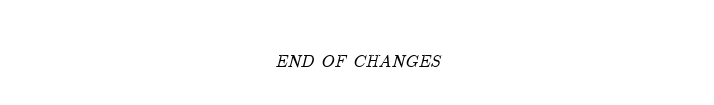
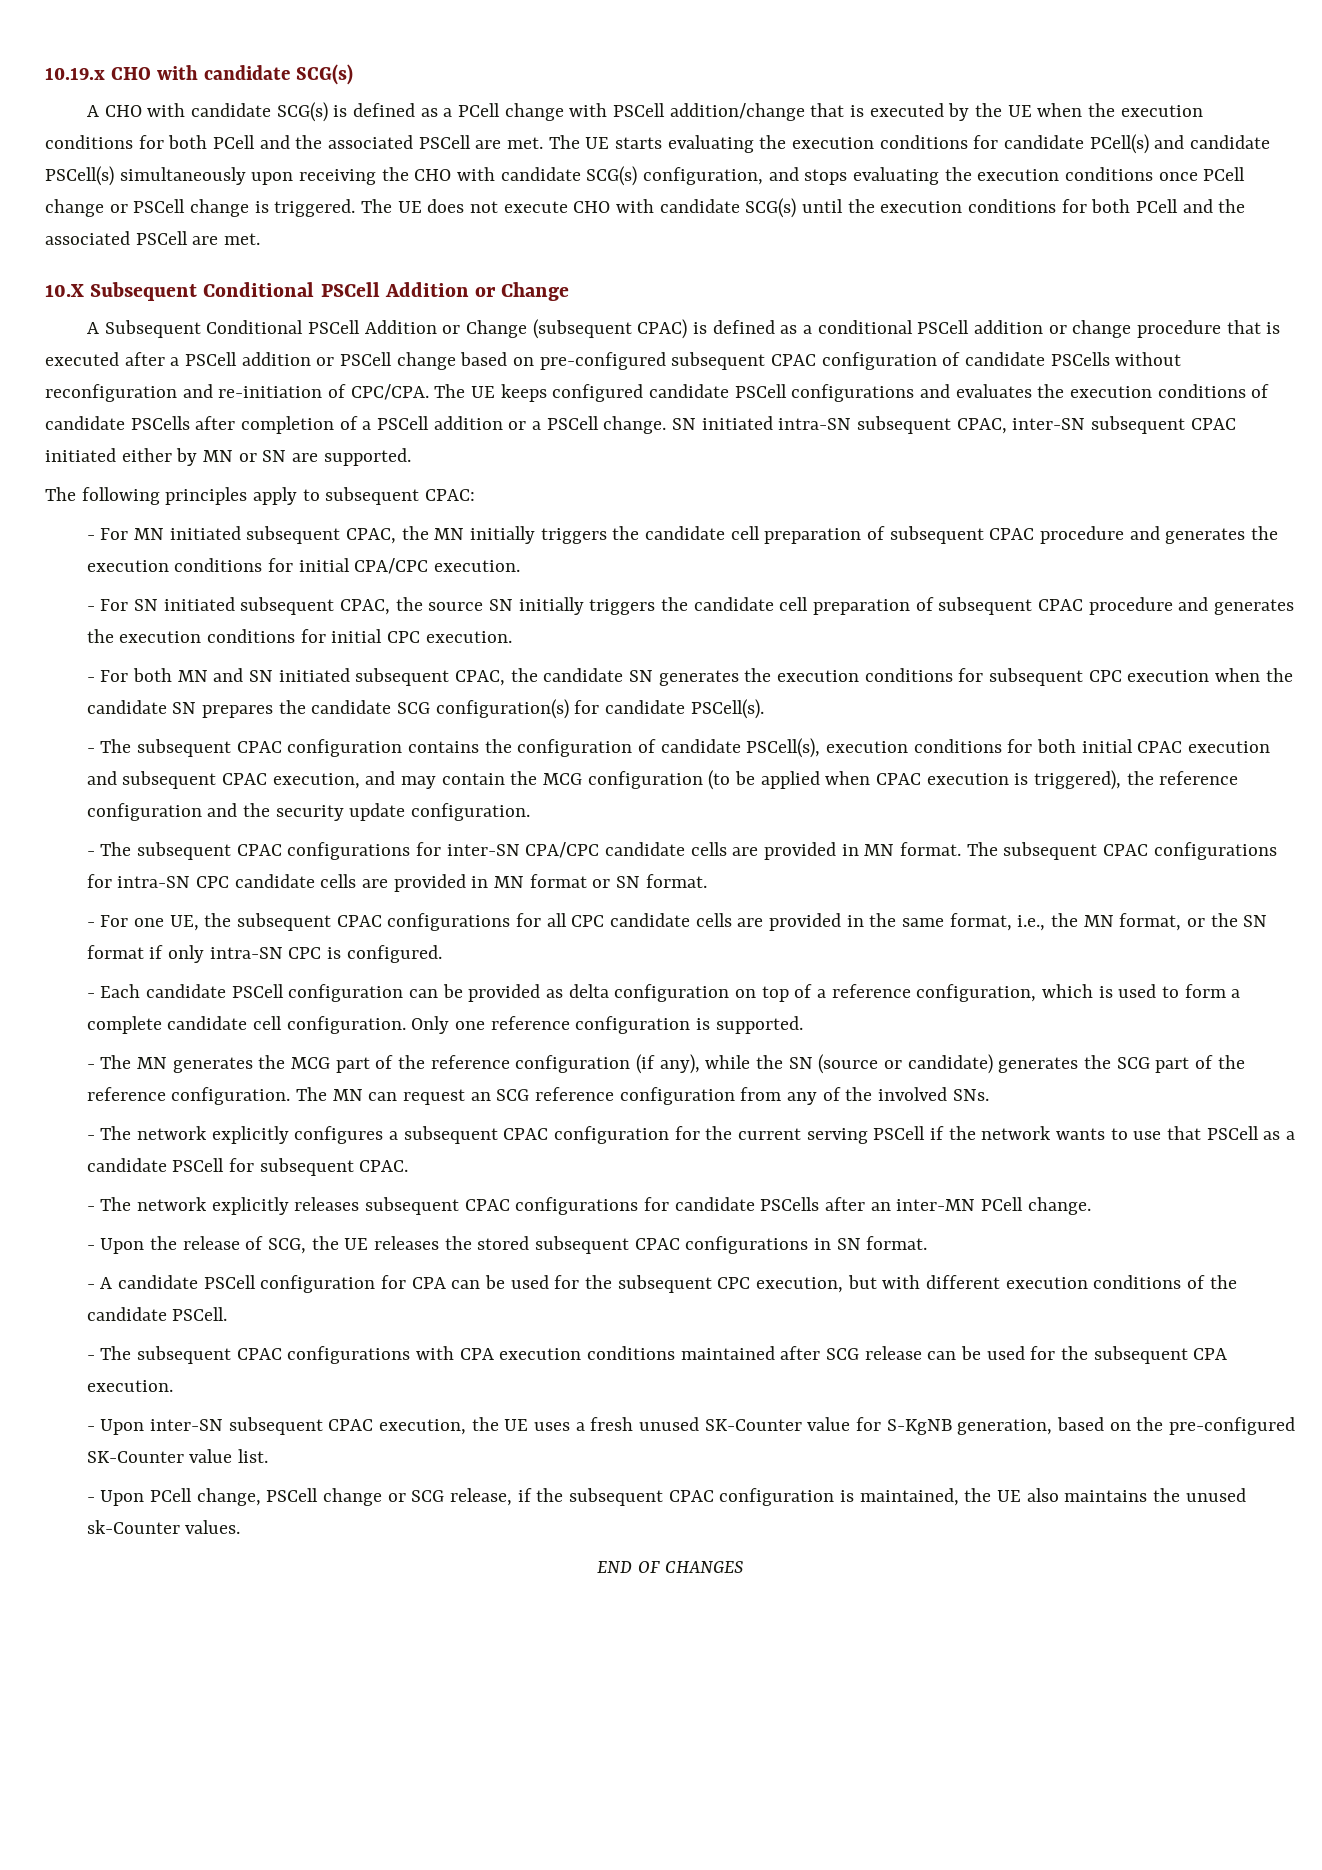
(274, 61) none -> [45,64,353,85] [86,102,1203,122] [45,134,1271,154] [45,166,1246,186] [45,198,1246,218] [45,231,261,245] [45,282,570,301] [86,319,1281,339] [45,352,1182,370] [45,384,1270,402] [45,416,1236,434] [45,448,411,466] [45,487,476,505] [86,526,1278,544] [86,558,520,574] [86,597,1294,615] [86,629,512,643] [86,668,1293,686] [86,699,764,719] [86,738,1270,758] [86,770,1239,790] [86,803,530,821] [86,842,1277,860] [86,874,707,892] [86,913,1268,931] [86,945,442,963] [86,984,1241,1002] [86,1016,803,1034] [86,1054,1245,1074] [86,1087,989,1105] [86,1126,1295,1144] [86,1158,409,1176] [86,1197,1091,1215] [86,1236,928,1254] [86,1275,1237,1293] [86,1307,228,1321] [86,1346,1228,1364] [86,1380,173,1392] [86,1417,1295,1435] [86,1449,268,1463] [86,1488,1246,1506] [86,1520,241,1534] 10.19.x CHO with candidate SCG(s) // A CHO with candidate SCG(s) is defined as a PCell change with PSCell addition/change that is executed by the UE when the execution conditions for both PCell and the associated PSCell are met. The UE starts evaluating the execution conditions for candidate PCell(s) and candidate PSCell(s) simultaneously upon receiving the CHO with candidate SCG(s) configuration, and stops evaluating the execution conditions once PCell change or PSCell change is triggered. The UE does not execute CHO with candidate SCG(s) until the execution conditions for both PCell and the associated PSCell are met. // 10.X Subsequent Conditional PSCell Addition or Change // A Subsequent Conditional PSCell Addition or Change (subsequent CPAC) is defined as a conditional PSCell addition or change procedure that is executed after a PSCell addition or PSCell change based on pre-configured subsequent CPAC configuration of candidate PSCells without reconfiguration and re-initiation of CPC/CPA. The UE keeps configured candidate PSCell configurations and evaluates the execution conditions of candidate PSCells after completion of a PSCell addition or a PSCell change. SN initiated intra-SN subsequent CPAC, inter-SN subsequent CPAC initiated either by MN or SN are supported. // The following principles apply to subsequent CPAC: // - For MN initiated subsequent CPAC, the MN initially triggers the candidate cell preparation of subsequent CPAC procedure and generates the execution conditions for initial CPA/CPC execution. // - For SN initiated subsequent CPAC, the source SN initially triggers the candidate cell preparation of subsequent CPAC procedure and generates the execution conditions for initial CPC execution. // - For both MN and SN initiated subsequent CPAC, the candidate SN generates the execution conditions for subsequent CPC execution when the candidate SN prepares the candidate SCG configuration(s) for candidate PSCell(s). // - The subsequent CPAC configuration contains the configuration of candidate PSCell(s), execution conditions for both initial CPAC execution and subsequent CPAC execution, and may contain the MCG configuration (to be applied when CPAC execution is triggered), the reference configuration and the security update configuration. // - The subsequent CPAC configurations for inter-SN CPA/CPC candidate cells are provided in MN format. The subsequent CPAC configurations for intra-SN CPC candidate cells are provided in MN format or SN format. // - For one UE, the subsequent CPAC configurations for all CPC candidate cells are provided in the same format, i.e., the MN format, or the SN format if only intra-SN CPC is configured. // - Each candidate PSCell configuration can be provided as delta configuration on top of a reference configuration, which is used to form a complete candidate cell configuration. Only one reference configuration is supported. // - The MN generates the MCG part of the reference configuration (if any), while the SN (source or candidate) generates the SCG part of the reference configuration. The MN can request an SCG reference configuration from any of the involved SNs. // - The network explicitly configures a subsequent CPAC configuration for the current serving PSCell if the network wants to use that PSCell as a candidate PSCell for subsequent CPAC. // - The network explicitly releases subsequent CPAC configurations for candidate PSCells after an inter-MN PCell change. // - Upon the release of SCG, the UE releases the stored subsequent CPAC configurations in SN format. // - A candidate PSCell configuration for CPA can be used for the subsequent CPC execution, but with different execution conditions of the candidate PSCell. // - The subsequent CPAC configurations with CPA execution conditions maintained after SCG release can be used for the subsequent CPA execution. // - Upon inter-SN subsequent CPAC execution, the UE uses a fresh unused SK-Counter value for S-KgNB generation, based on the pre-configured SK-Counter value list. // - Upon PCell change, PSCell change or SCG release, if the subsequent CPAC configuration is maintained, the UE also maintains the unused sk-Counter values. //

